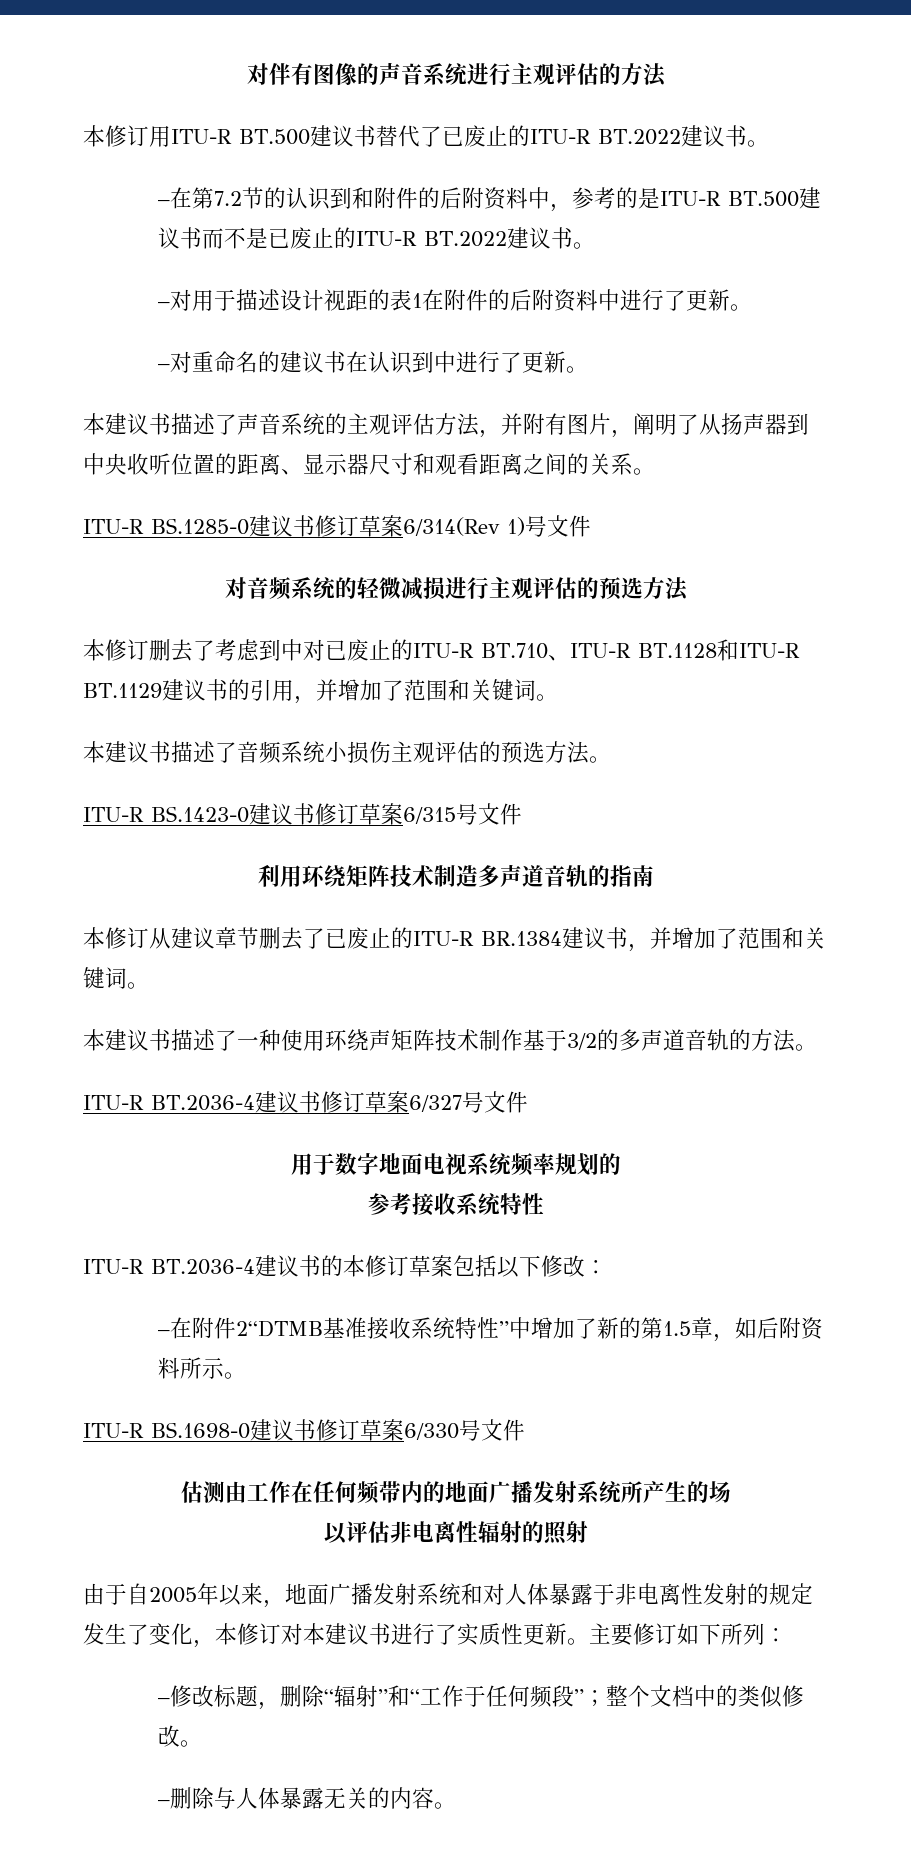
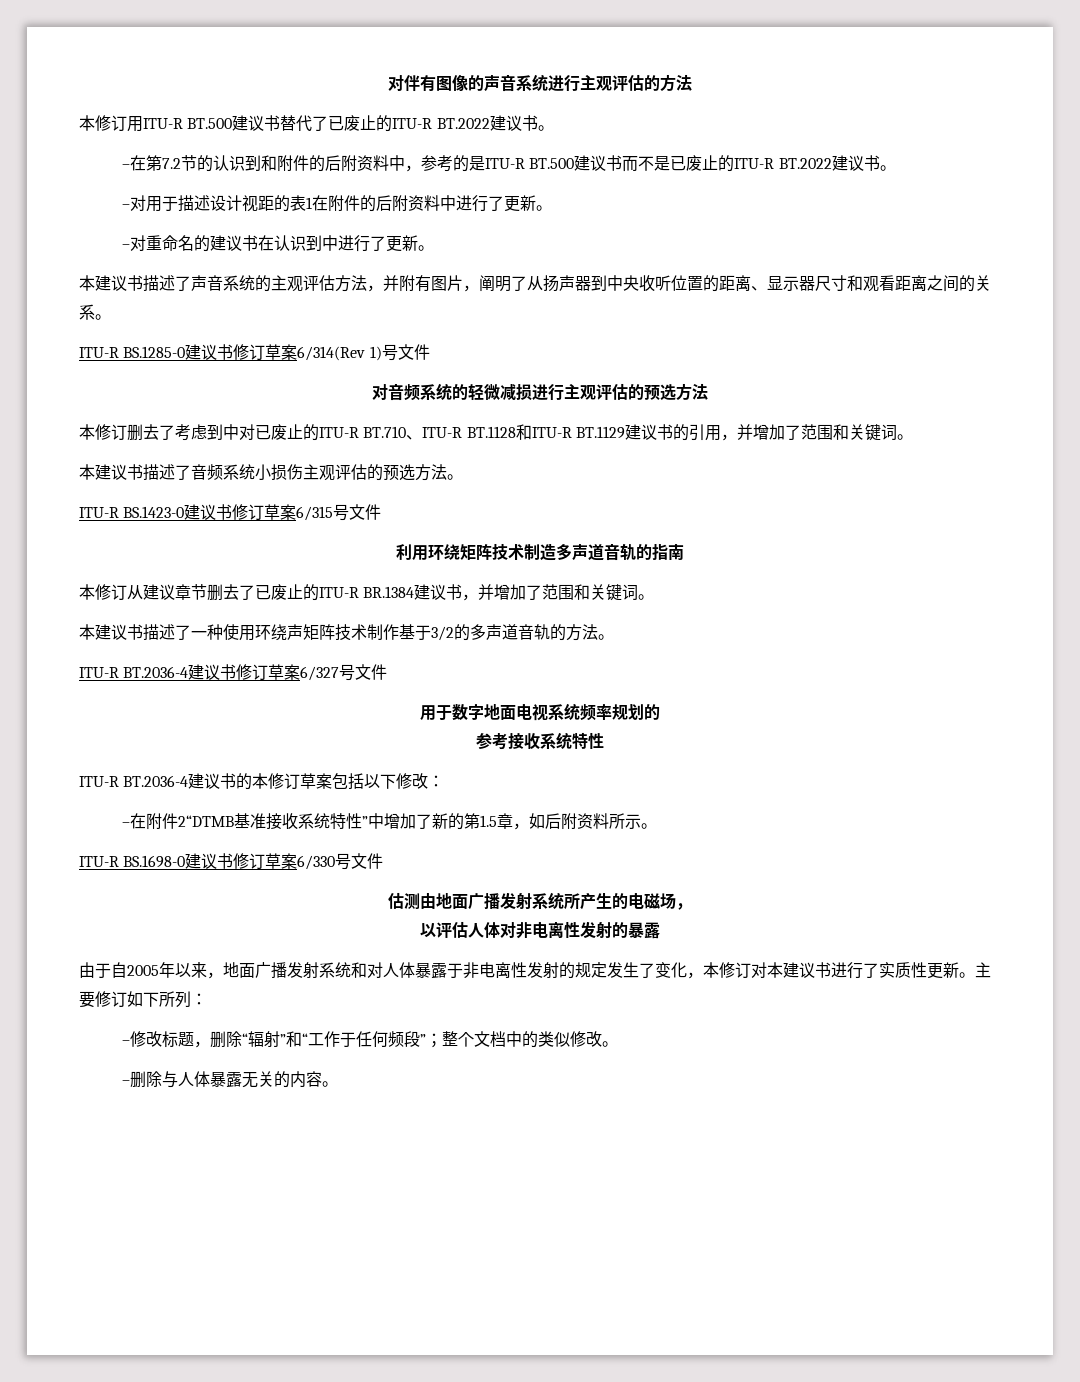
[246,1481,445,1504] 工作在任何频带内的 -> (436, 901) none
(709, 1492) none -> [628,893,660,909] 电磁
(731, 1492) none -> [676,903,692,910] ，
[389,1521,588,1545] 非电离性辐射的照射 -> [468,921,660,939] 人体对非电离性发射的暴露

